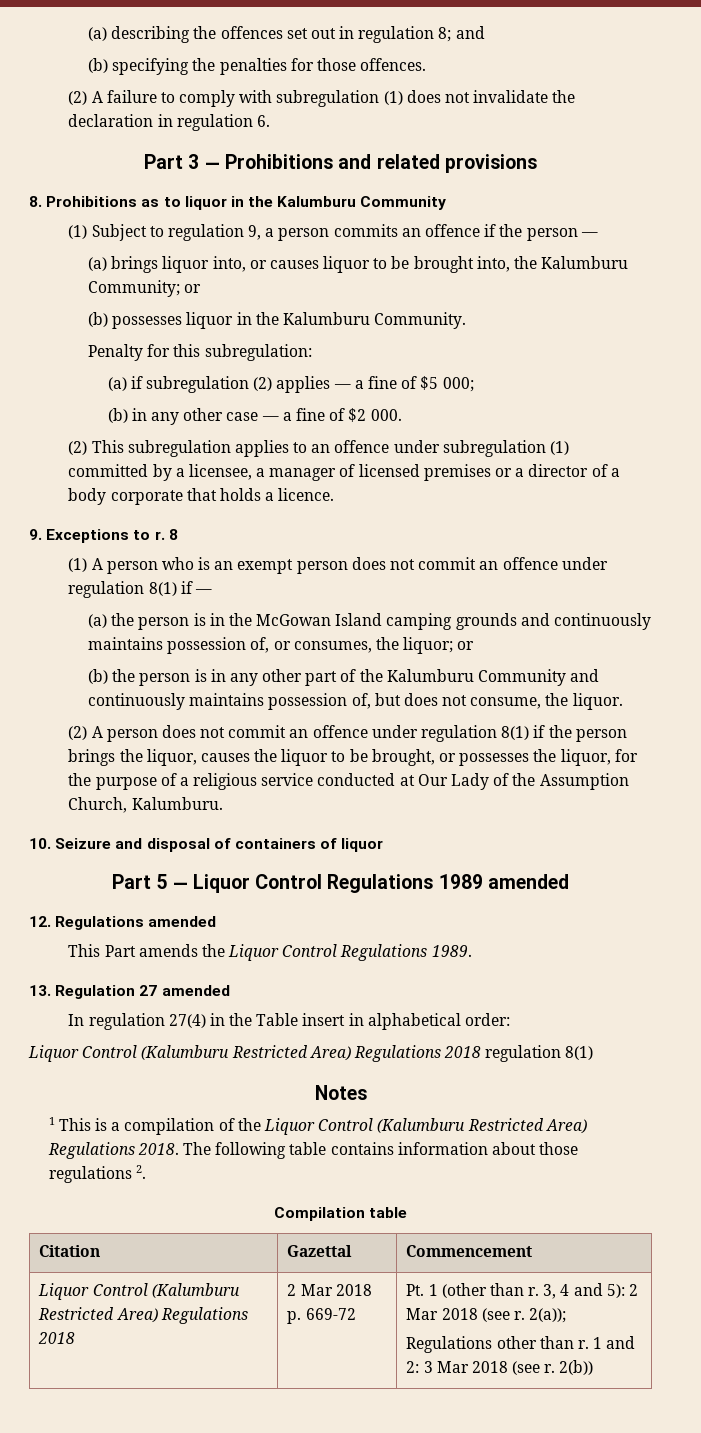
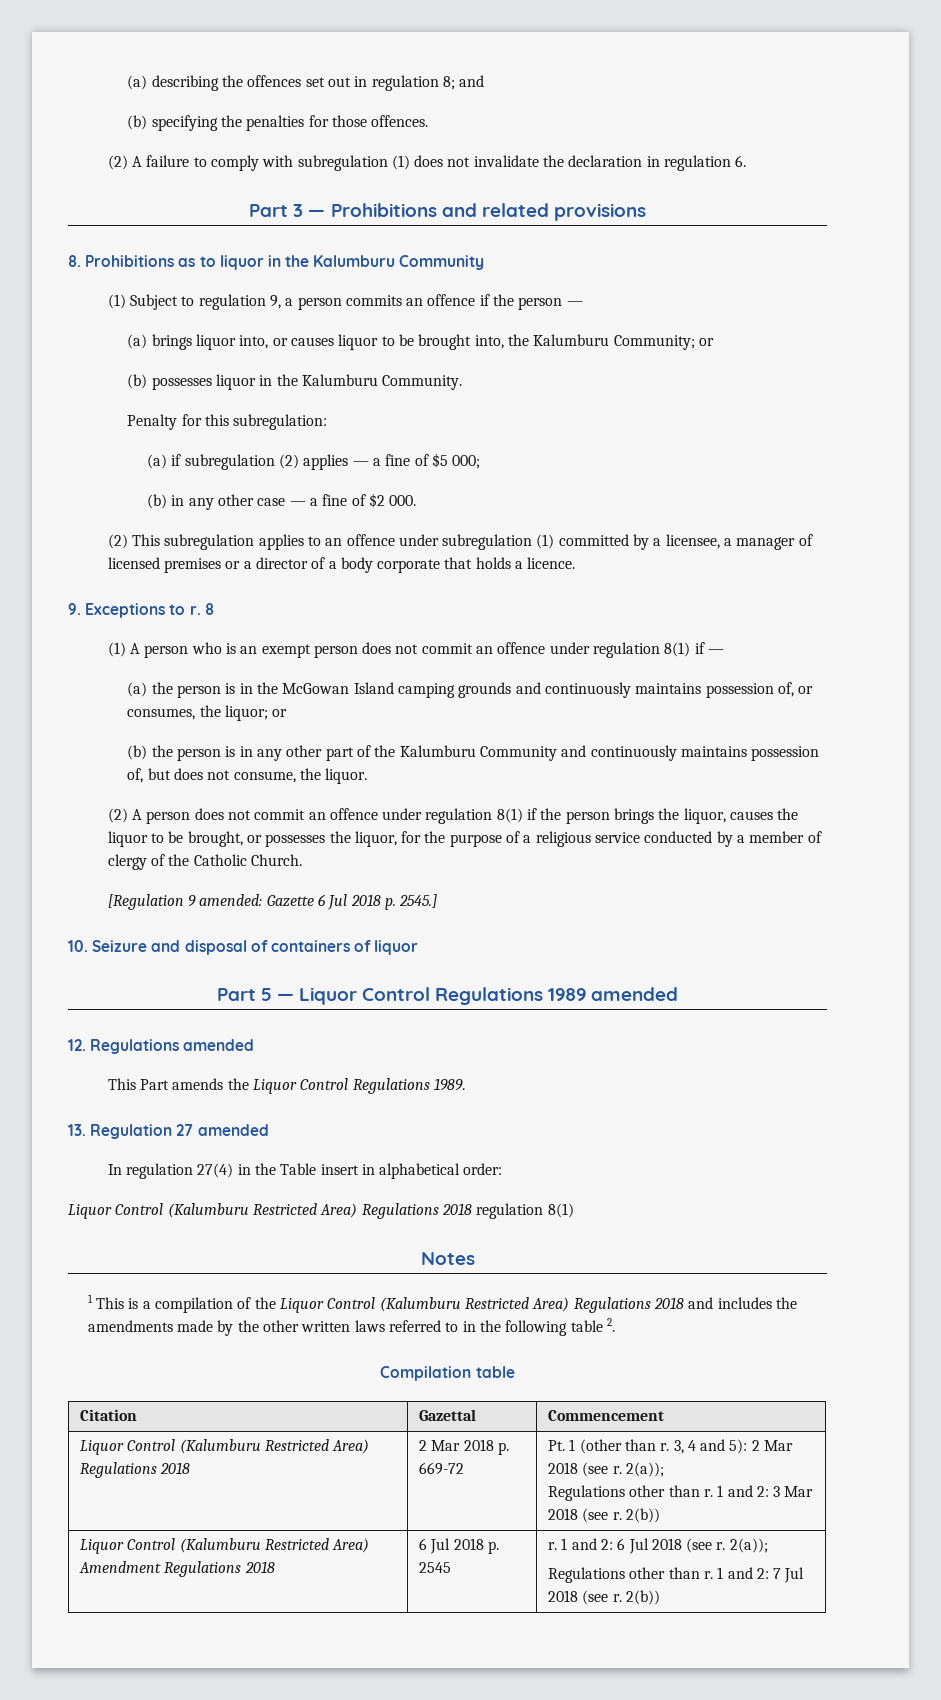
[399,773,629,790] [68,797,223,813] at Our Lady of the Assumption Church, Kalumburu. -> [716,831,822,847] [107,854,302,870] [107,894,438,910] by a member of clergy of the Catholic Church. // [Regulation 9 amended: Gazette 6 Jul 2018 p. 2545.]
[137,1142,579,1159] [48,1166,132,1183] 2018. The following table contains information about those regulations -> [653,1297,797,1309] [87,1320,603,1336] 2018 and includes the amendments made by the other written laws referred to in the following table
(594, 1367) none -> [79,1538,370,1554] [78,1561,275,1577] [418,1538,499,1554] [418,1562,451,1573] [547,1538,768,1554] [547,1567,805,1583] [547,1590,660,1605] // Liquor Control (Kalumburu Restricted Area) Amendment Regulations 2018 | 6 Jul 2018 p. 2545 | r. 1 and 2: 6 Jul 2018 (see r. 2(a)); // Regulations other than r. 1 and 2: 7 Jul 2018 (see r. 2(b))

